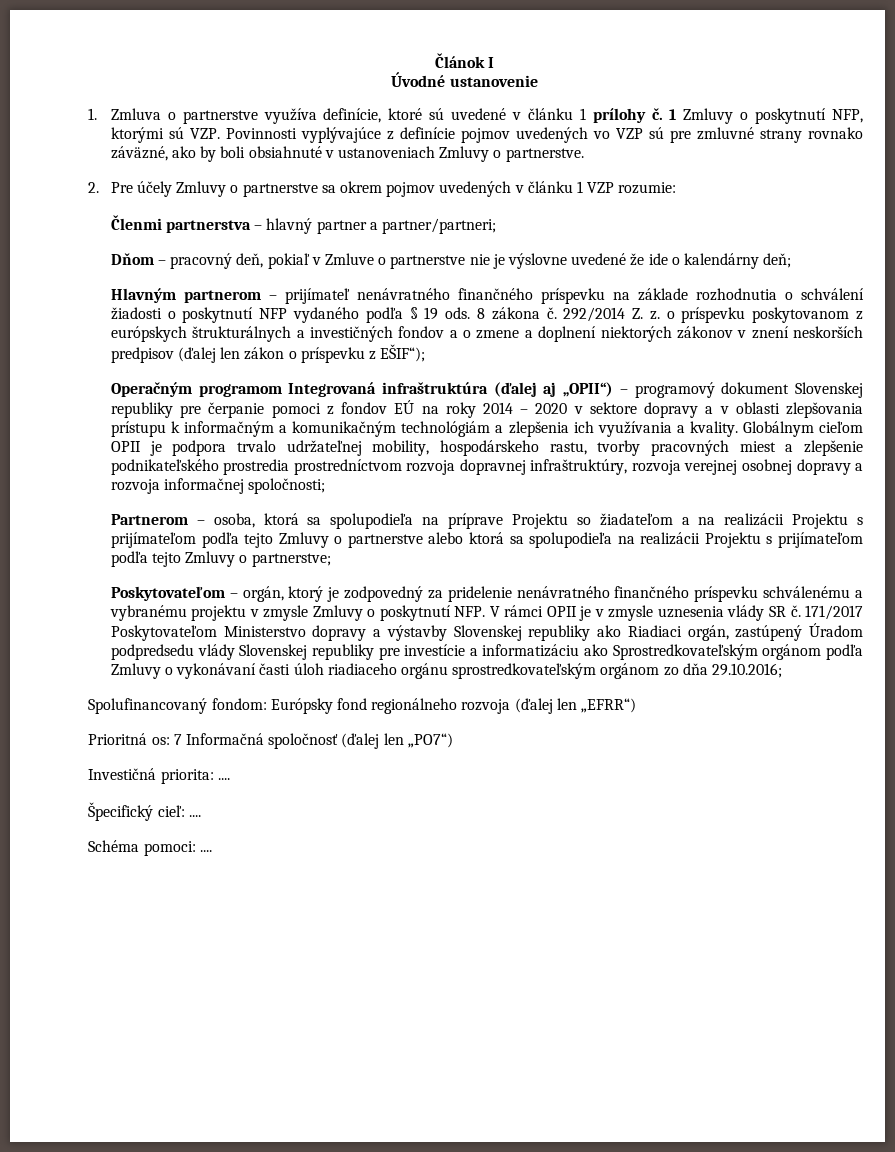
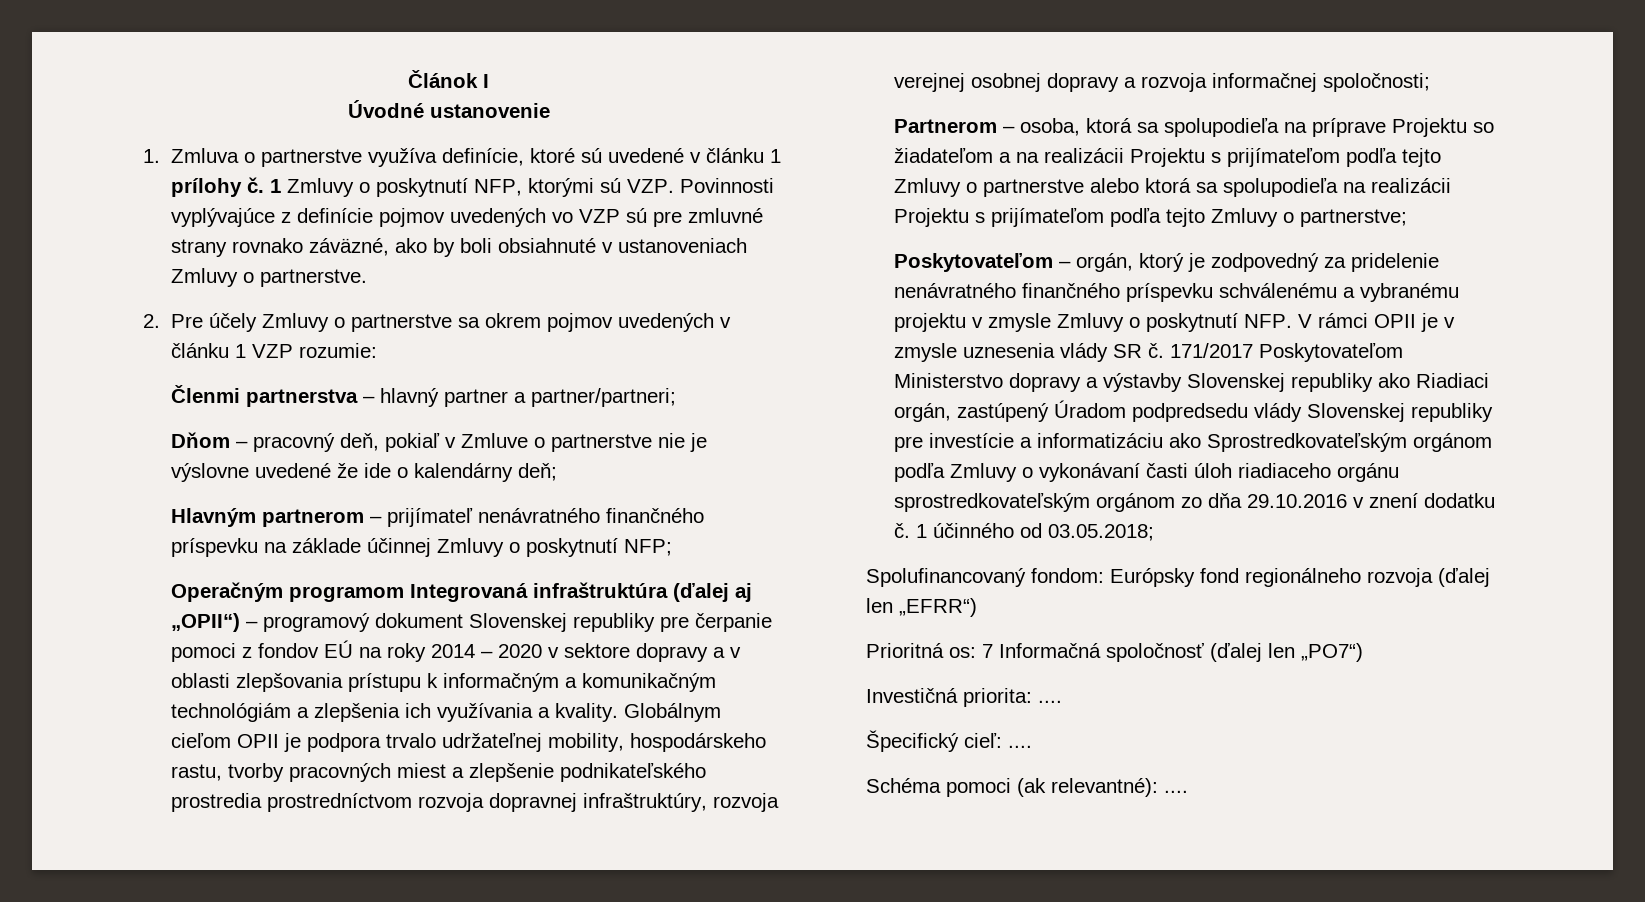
[695,288,865,301] [110,307,863,323] [110,326,864,342] [110,344,426,363] rozhodnutia o schválení žiadosti o poskytnutí NFP vydaného podľa § 19 ods. 8 zákona č. 292/2014 Z. z. o príspevku poskytovanom z európskych štrukturálnych a investičných fondov a o zmene a doplnení niektorých zákonov v znení neskorších predpisov (ďalej len zákon o príspevku z EŠIF“); -> [366,538,672,557] účinnej Zmluvy o poskytnutí NFP;
[711,663,782,678] 29.10.2016; -> [1246,493,1495,508] [893,523,1154,541] 29.10.2016 v znení dodatku č. 1 účinného od 03.05.2018;
[143,841,196,856] pomoci: -> [945,778,1158,797] pomoci (ak relevantné):

